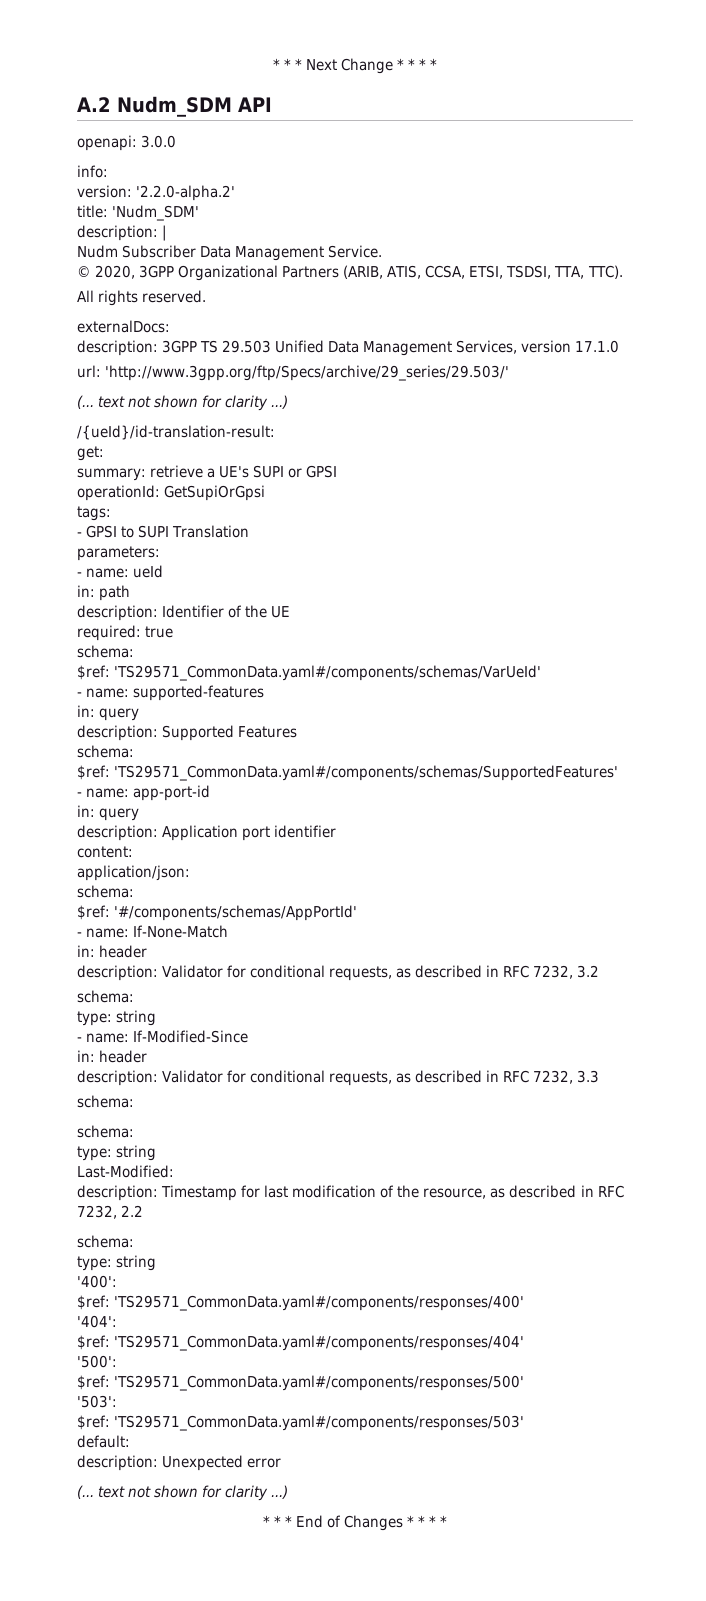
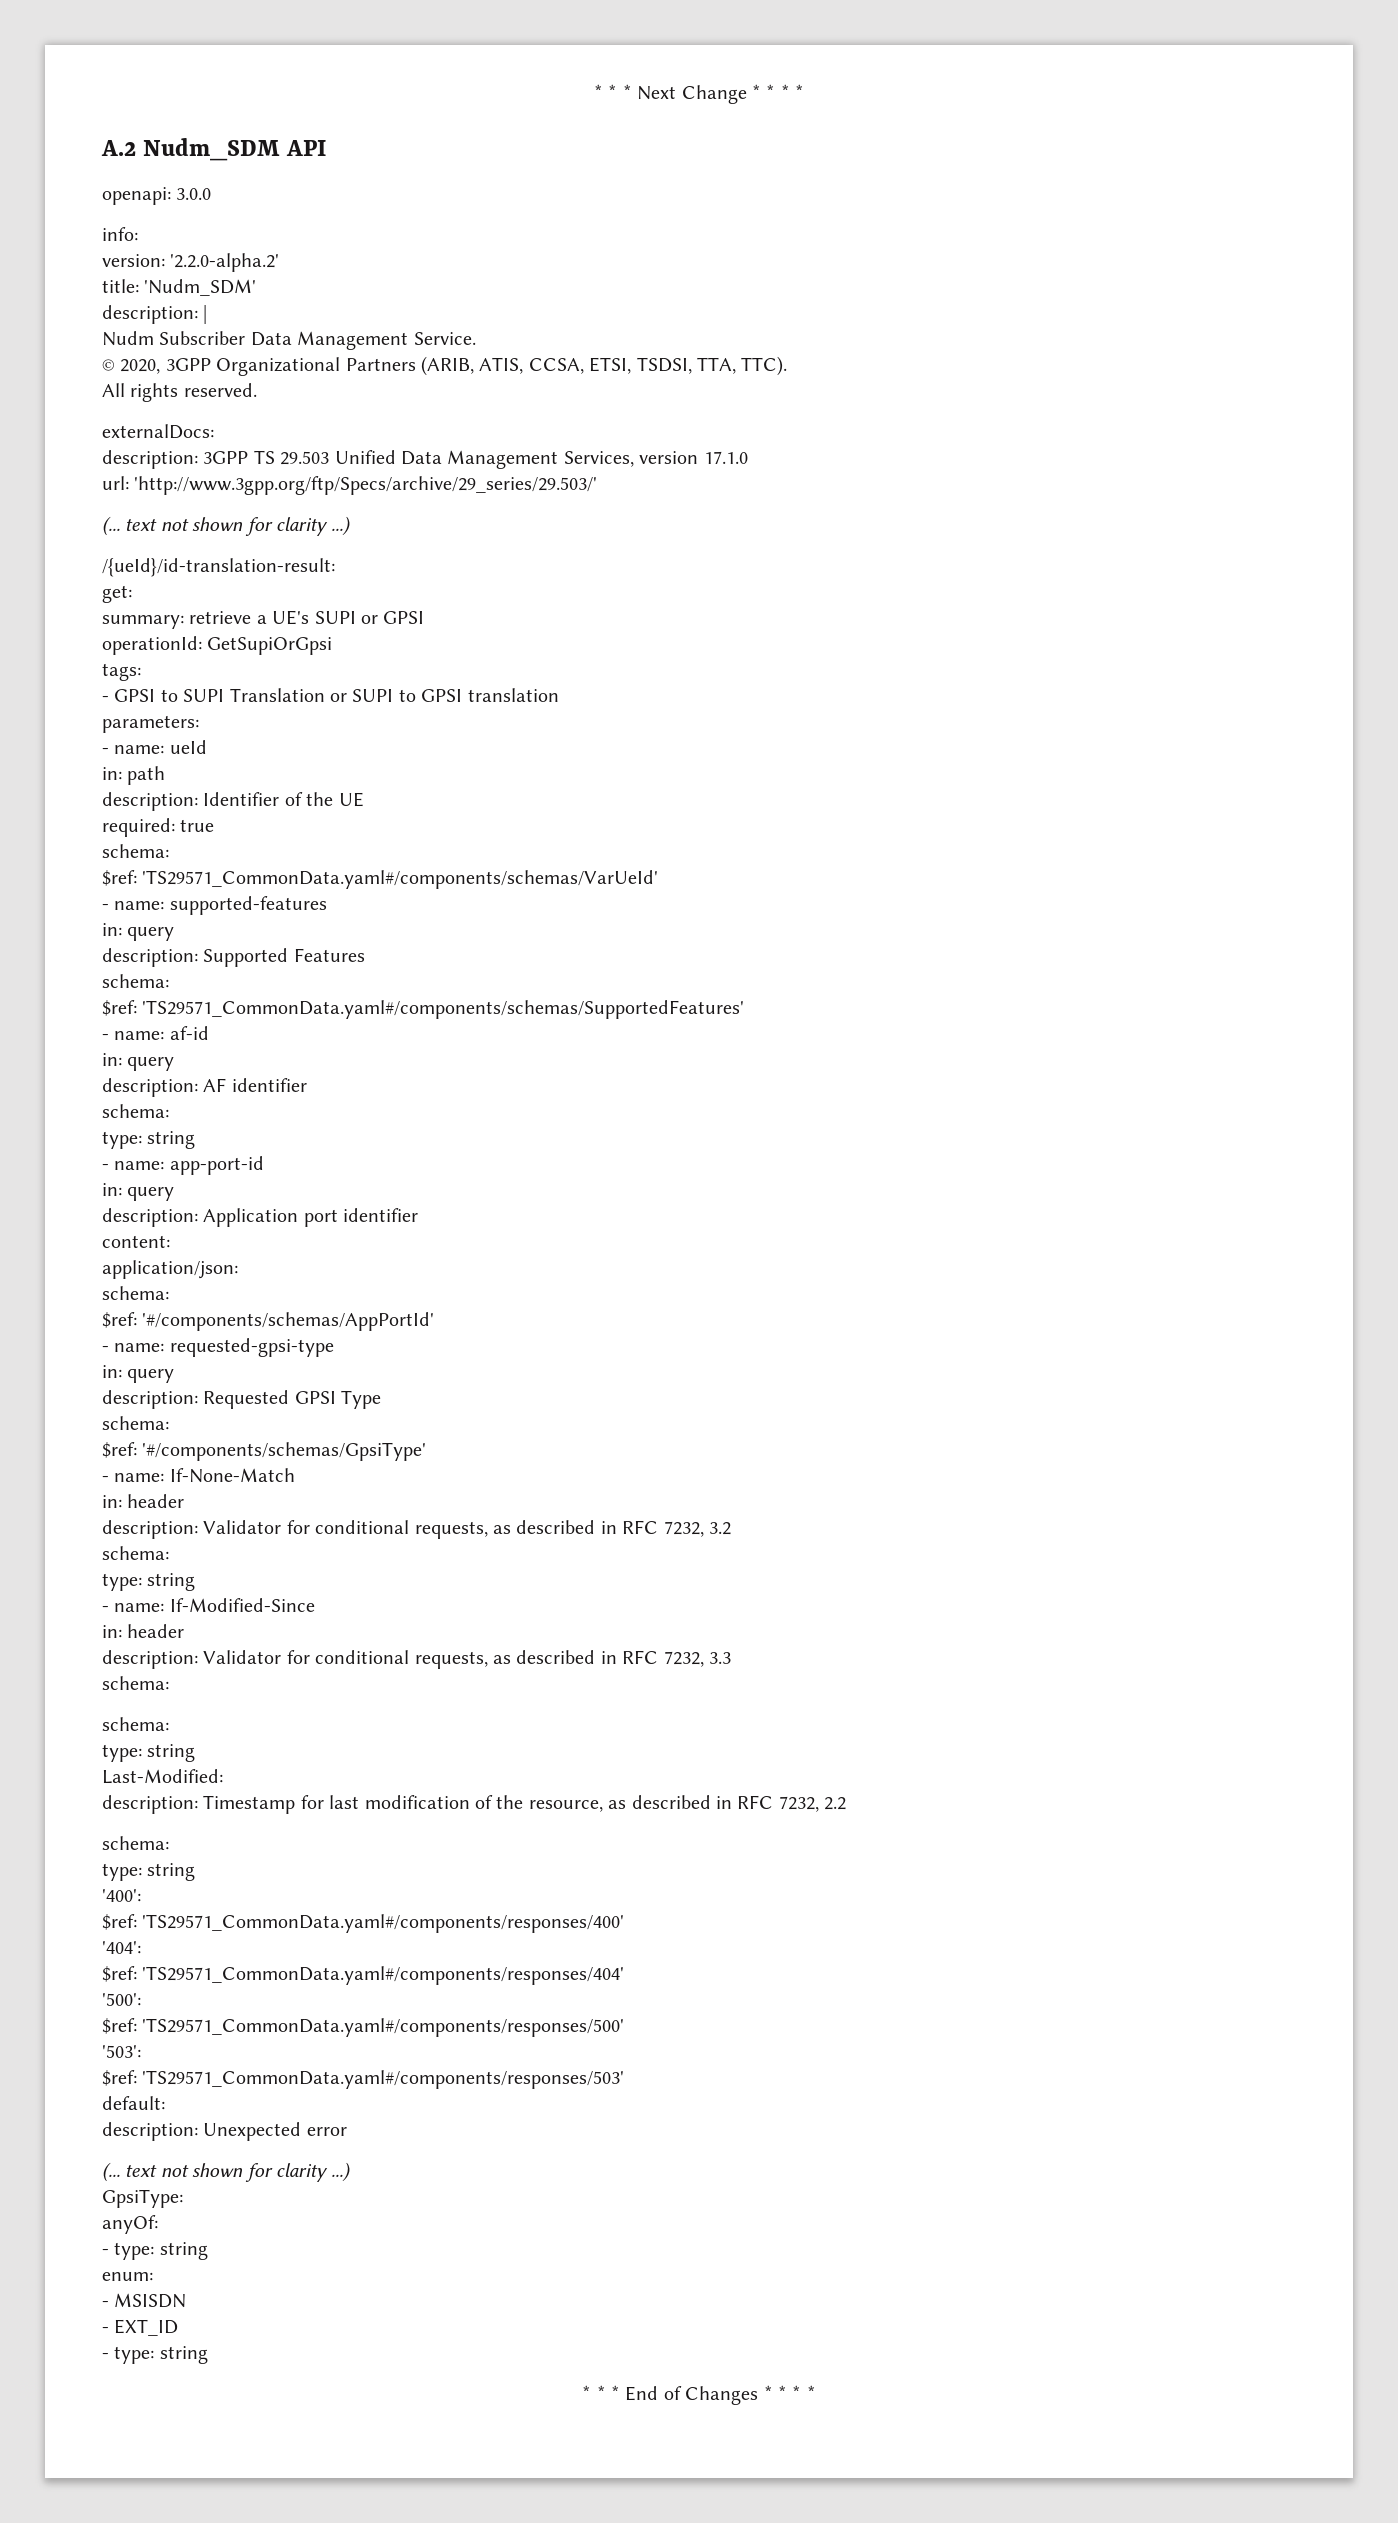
(250, 531) none -> [330,688,559,702] or SUPI to GPSI translation
(619, 773) none -> [102,1026,209,1040] [102,1053,175,1071] [102,1078,307,1097] [102,1104,169,1118] [102,1131,196,1149] // - name: af-id // in: query // description: AF identifier // schema: // type: string
(358, 913) none -> [102,1338,334,1357] [102,1365,175,1383] [102,1390,382,1409] [102,1416,169,1430] [102,1442,427,1461] // - name: requested-gpsi-type // in: query // description: Requested GPSI Type // schema: // $ref: '#/components/schemas/GpsiType'
(289, 1492) none -> [102,2189,183,2208] [102,2215,158,2234] [102,2242,208,2260] [102,2272,153,2281] [102,2293,187,2308] [102,2319,179,2336] [102,2346,208,2364] // GpsiType: // anyOf: // - type: string // enum: // - MSISDN // - EXT_ID // - type: string

